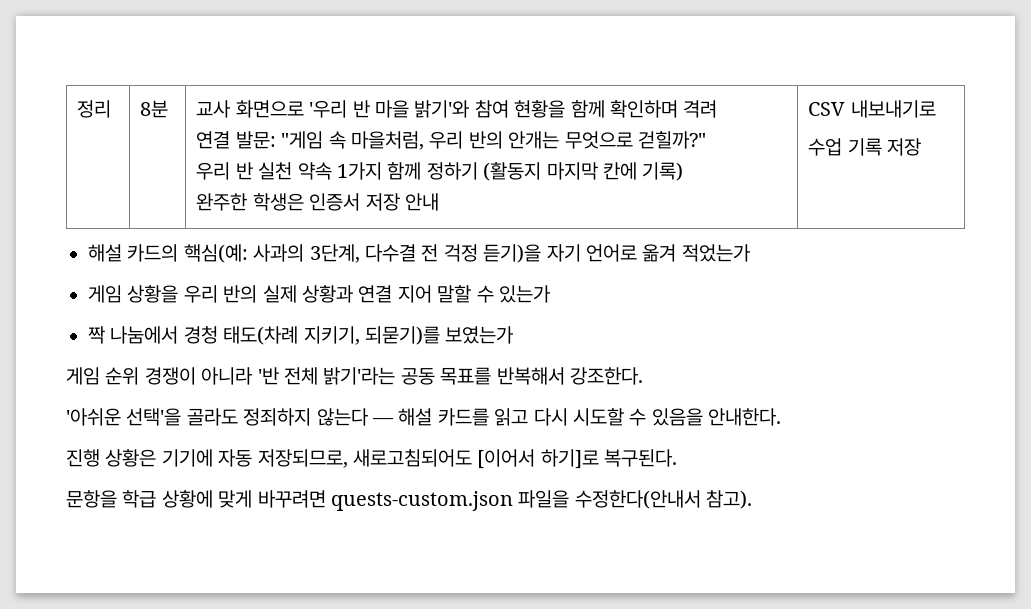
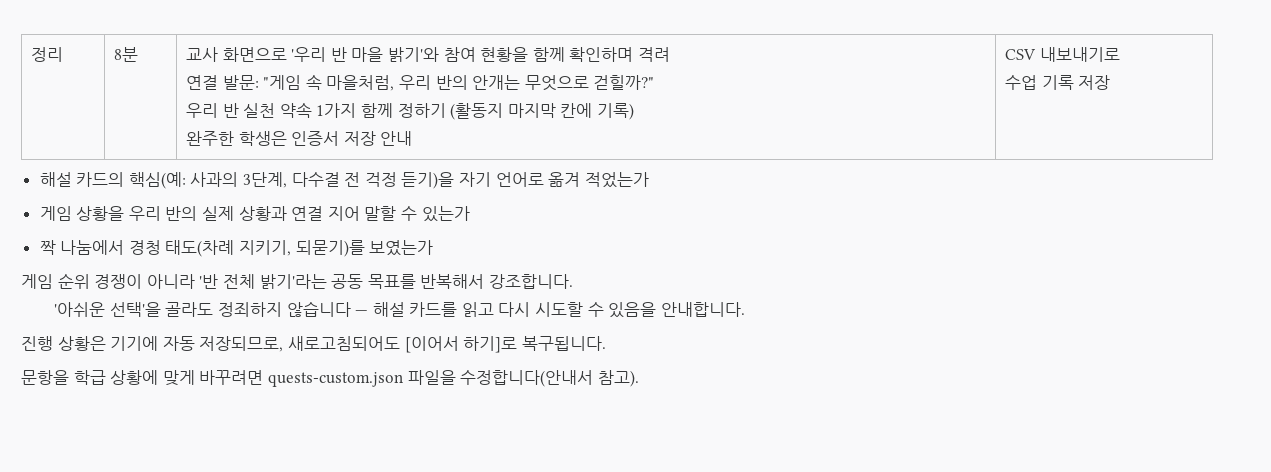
[570,367,643,385] 강조한다. -> [488,274,573,289] 강조합니다.
[316,408,369,426] 않는다 -> [286,301,351,317] 않습니다
[708,408,782,426] 안내한다. -> [660,302,745,317] 안내합니다.
[604,449,678,467] 복구된다. -> [521,336,606,351] 복구됩니다.
[574,490,701,509] 수정한다(안내서 -> [460,370,594,387] 수정합니다(안내서

